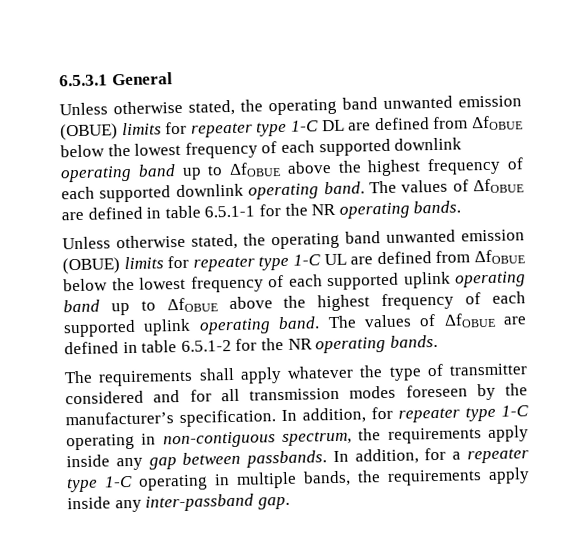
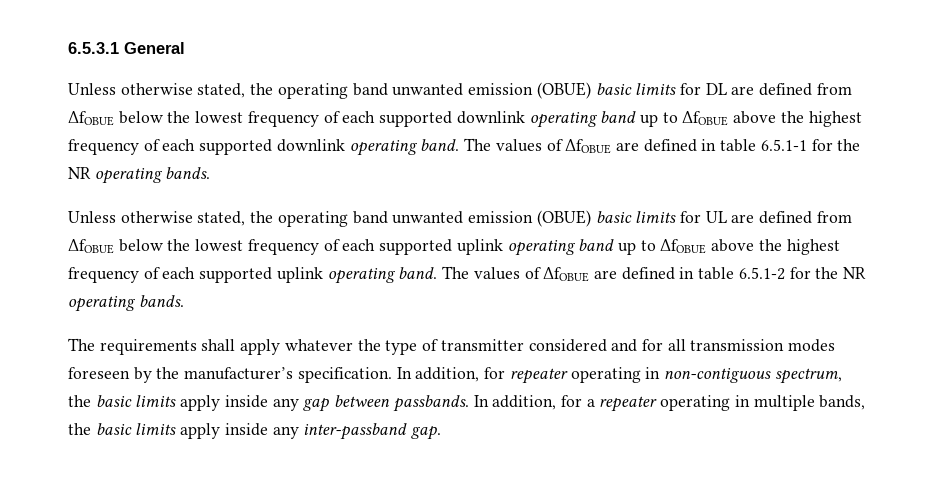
[121,120,319,138] limits for repeater type 1-C -> [595,83,701,95] basic limits for
[123,254,321,272] limits for repeater type 1-C -> [595,211,701,223] basic limits for
[465,405,529,422] type 1-C -> (568, 376) none
[387,427,482,444] requirements -> [95,395,177,407] basic limits
[66,475,133,493] type 1-C -> (658, 404) none
[387,469,482,486] requirements -> [95,423,177,435] basic limits

